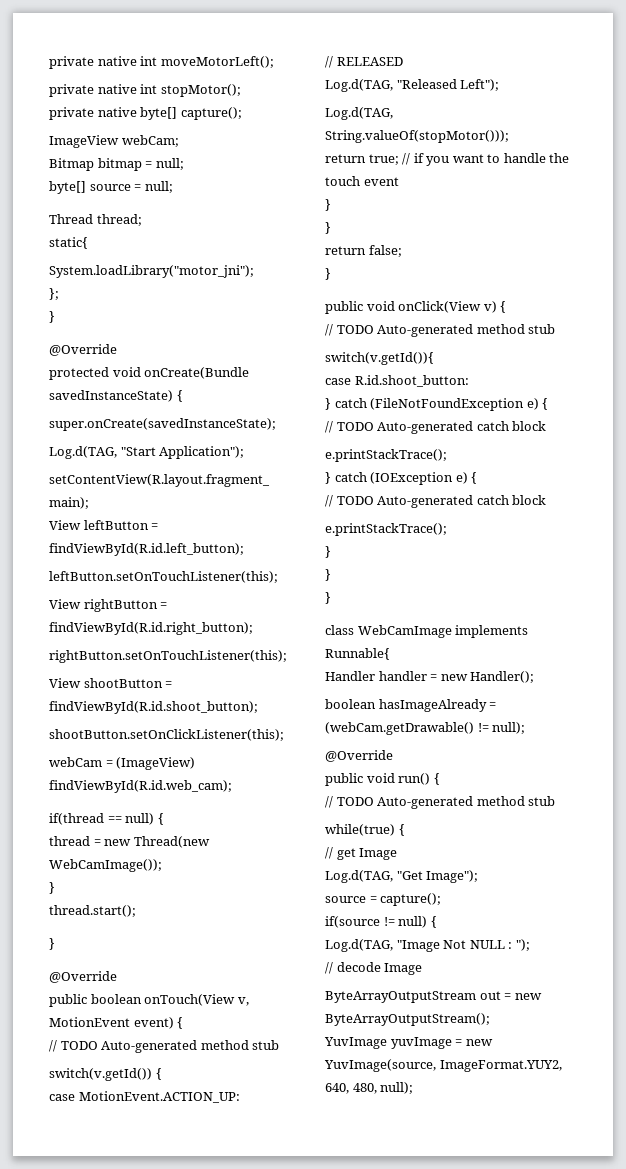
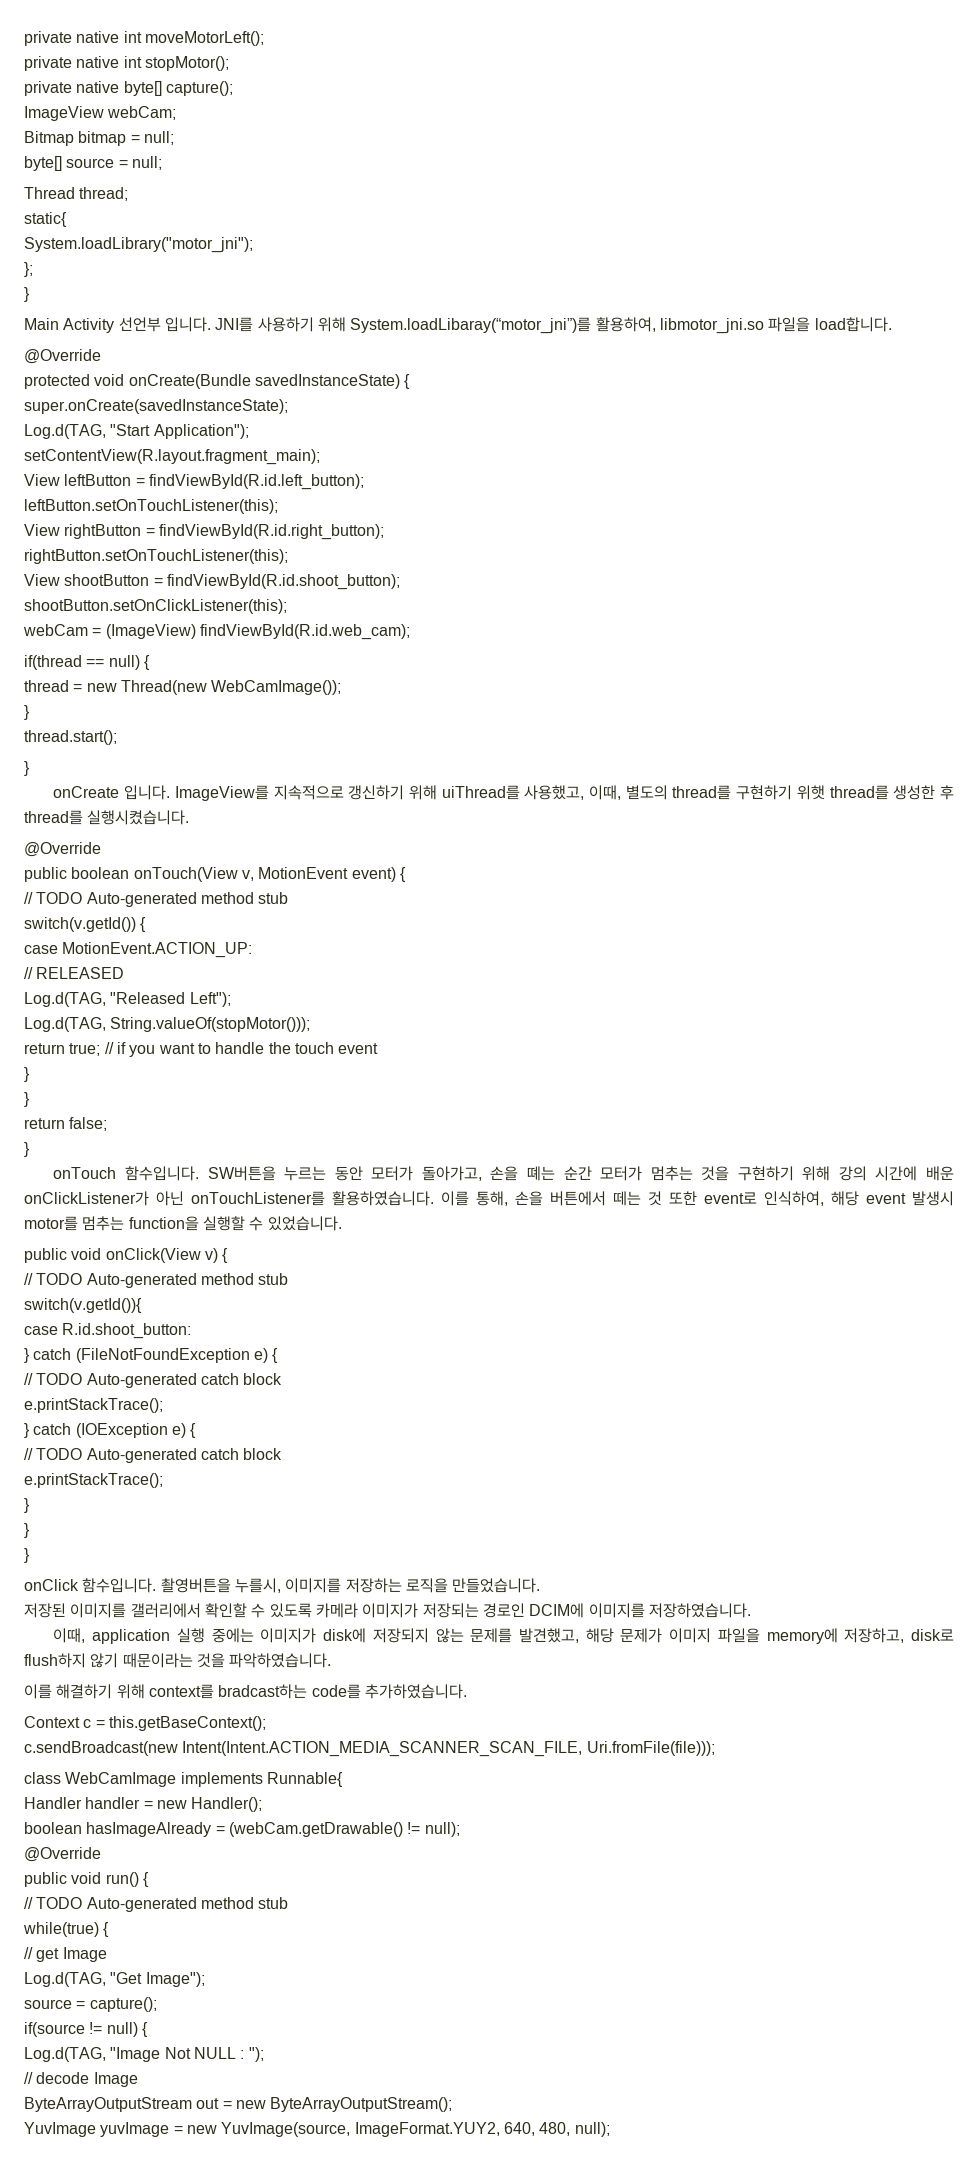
(55, 317) none -> [24,317,892,334] // Main Activity 선언부 입니다. JNI를 사용하기 위해 System.loadLibaray(“motor_jni”)를 활용하여, libmotor_jni.so 파일을 load합니다.
(55, 944) none -> [53,785,955,801] [24,810,190,825] // onCreate 입니다. ImageView를 지속적으로 갱신하기 위해 uiThread를 사용했고, 이때, 별도의 thread를 구현하기 위햇 thread를 생성한 후 thread를 실행시켰습니다.
(331, 274) none -> [53,1166,954,1181] [24,1191,954,1206] [24,1216,342,1231] // onTouch 함수입니다. SW버튼을 누르는 동안 모터가 돌아가고, 손을 뗴는 순간 모터가 멈추는 것을 구현하기 위해 강의 시간에 배운 onClickListener가 아닌 onTouchListener를 활용하였습니다. 이를 통해, 손을 버튼에서 떼는 것 또한 event로 인식하여, 해당 event 발생시 motor를 멈추는 function을 실행할 수 있었습니다.
(331, 598) none -> [24,1578,541,1593] [24,1603,751,1618] [53,1628,954,1644] [24,1653,332,1668] [24,1684,467,1699] [24,1716,266,1731] [24,1741,715,1757] // onClick 함수입니다. 촬영버튼을 누를시, 이미지를 저장하는 로직을 만들었습니다. // 저장된 이미지를 갤러리에서 확인할 수 있도록 카메라 이미지가 저장되는 경로인 DCIM에 이미지를 저장하였습니다. // 이때, application 실행 중에는 이미지가 disk에 저장되지 않는 문제를 발견했고, 해당 문제가 이미지 파일을 memory에 저장하고, disk로 flush하지 않기 때문이라는 것을 파악하였습니다. // 이를 해결하기 위해 context를 bradcast하는 code를 추가하였습니다. // Context c = this.getBaseContext(); // c.sendBroadcast(new Intent(Intent.ACTION_MEDIA_SCANNER_SCAN_FILE, Uri.fromFile(file)));

